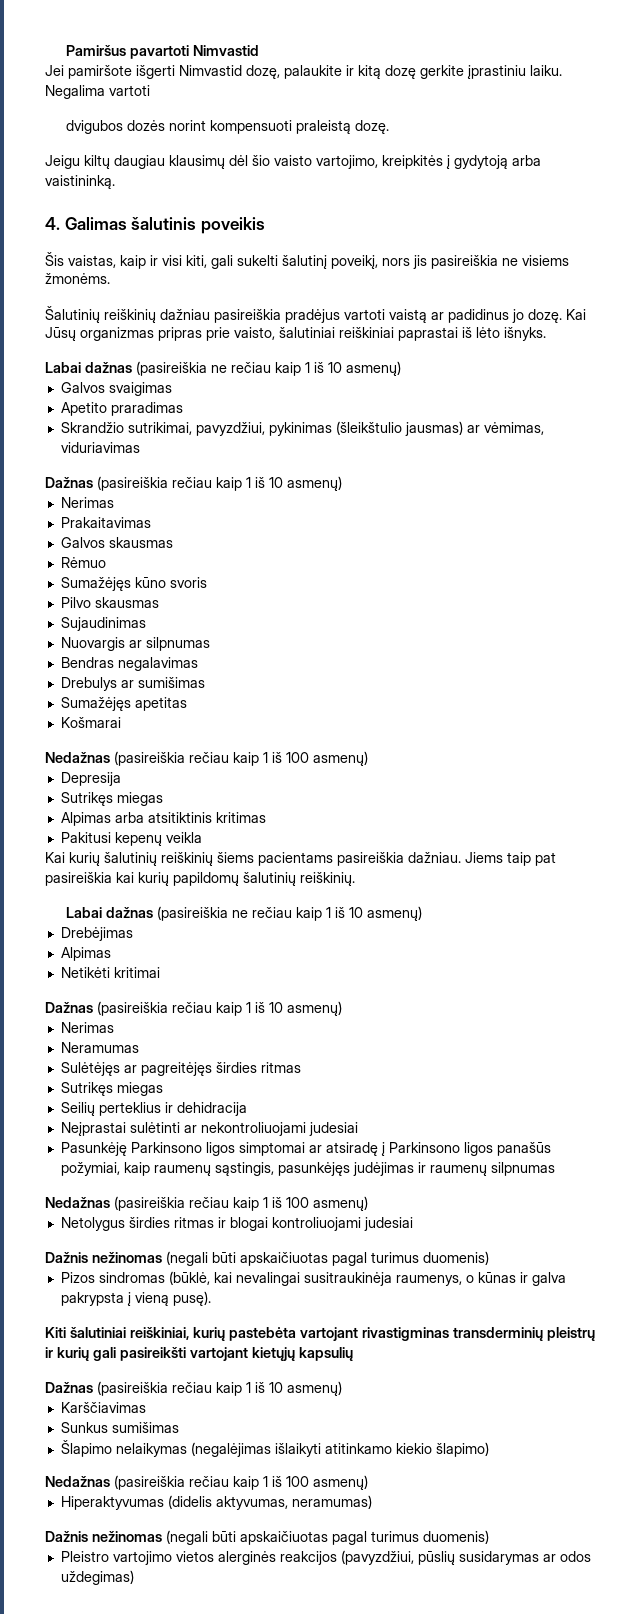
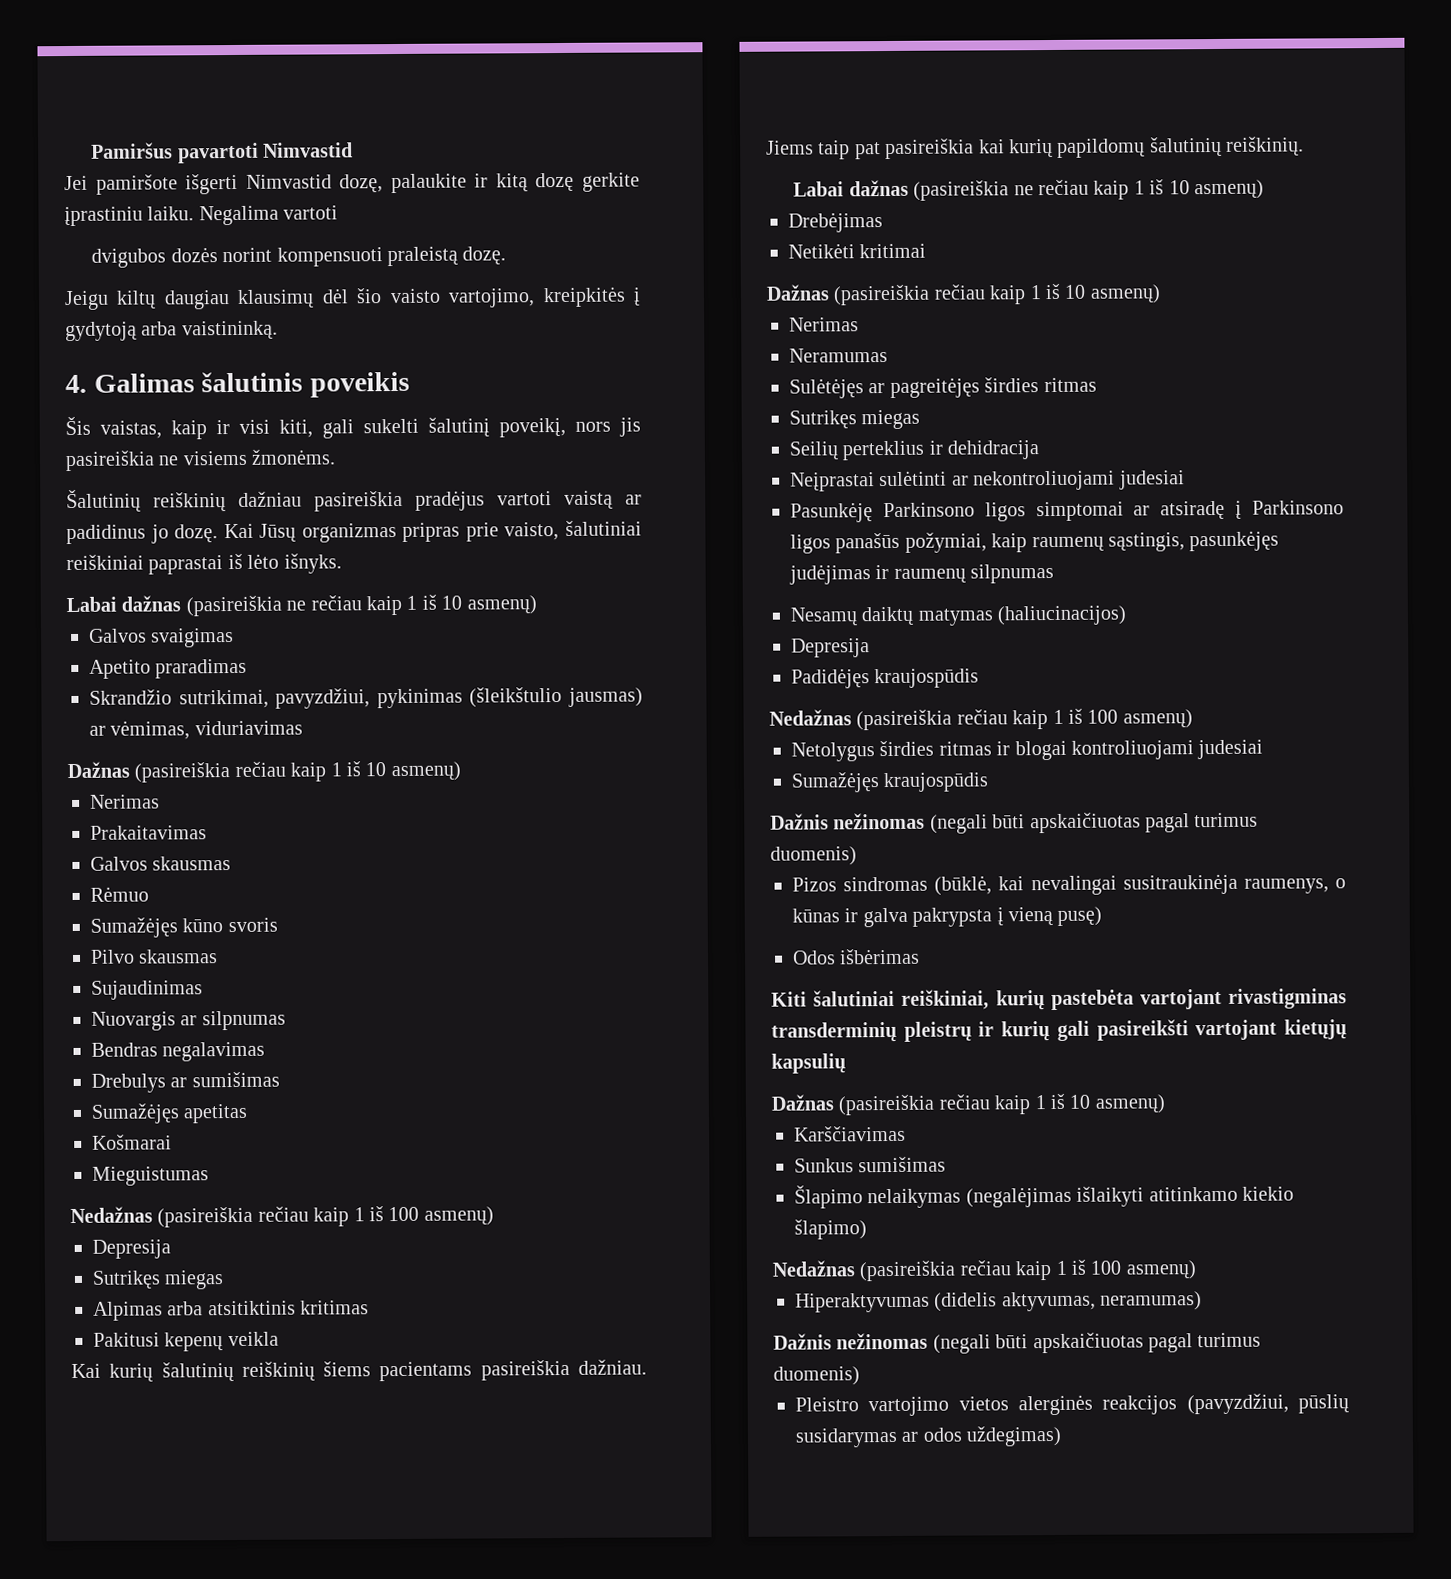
(121, 722) none -> [92,1166,209,1186] // Mieguistumas
[60,947,111,961] // Alpimas -> (883, 222) none
(555, 1169) none -> [790,605,1127,626] [791,638,870,658] [791,668,980,689] // Nesamų daiktų matymas (haliucinacijos) // Depresija // Padidėjęs kraujospūdis
(413, 1224) none -> [791,772,990,793] // Sumažėjęs kraujospūdis
[172,1291,211,1306] pusę). -> [1057,906,1103,926] [792,948,921,965] pusę) // Odos išbėrimas

